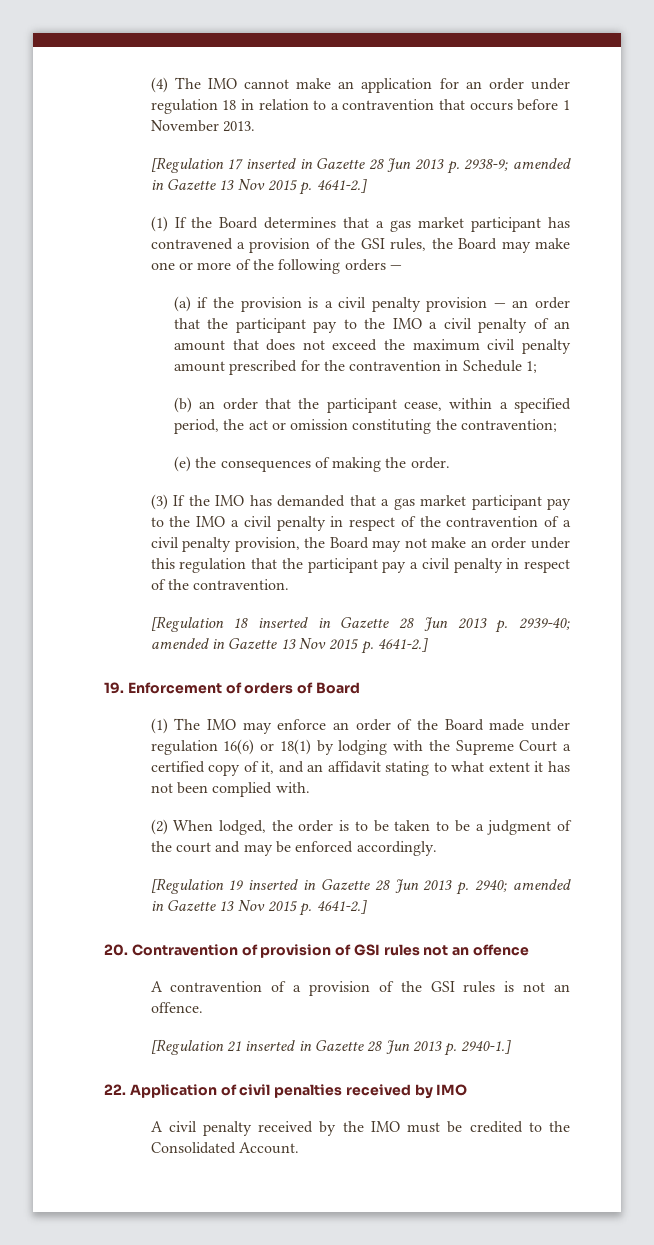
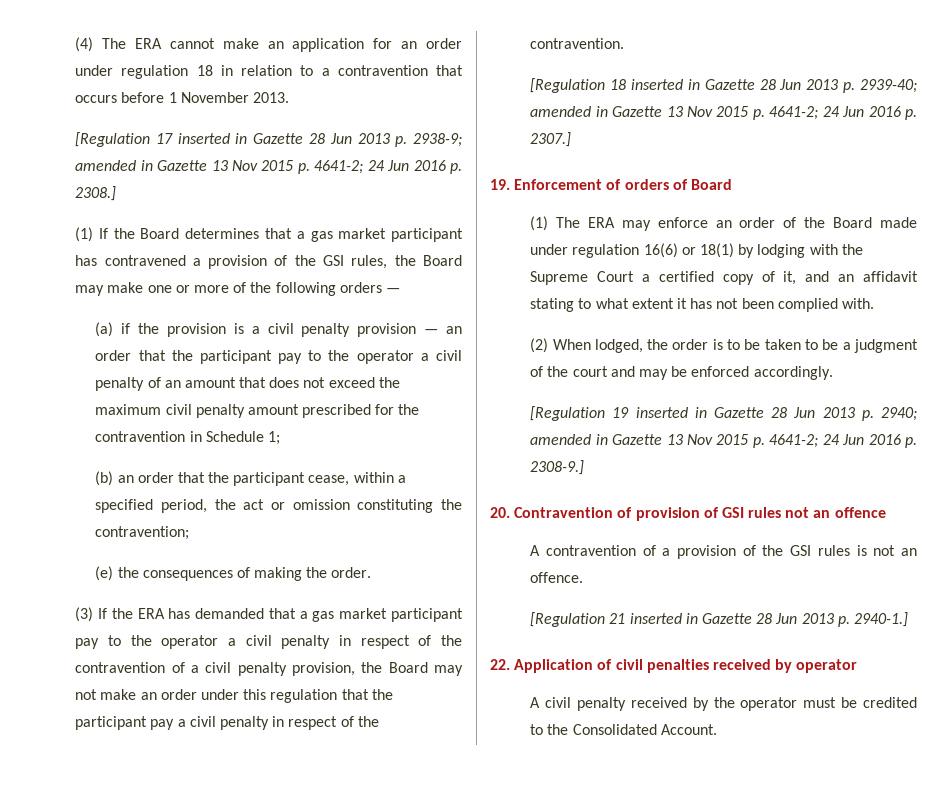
[207,78,237,89] IMO -> [134,38,162,49] ERA
[316,179,367,193] 4641-2.] -> [314,160,462,174] [75,186,117,201] 4641-2; 24 Jun 2016 p. 2308.]
[392,318,422,329] IMO -> [356,350,414,364] operator
[215,495,245,506] IMO -> [137,608,165,619] ERA
[196,516,226,527] IMO -> [161,635,219,649] operator
[377,638,428,652] 4641-2.] -> [769,106,917,120] [530,132,572,147] 4641-2; 24 Jun 2016 p. 2307.]
[206,719,236,730] IMO -> [587,217,615,228] ERA
[316,900,367,914] 4641-2.] -> [769,434,917,448] [530,460,585,475] 4641-2; 24 Jun 2016 p. 2308-9.]
[436,1084,468,1096] IMO -> [796,659,858,673] operator
[370,1121,400,1132] IMO -> [740,697,798,711] operator

